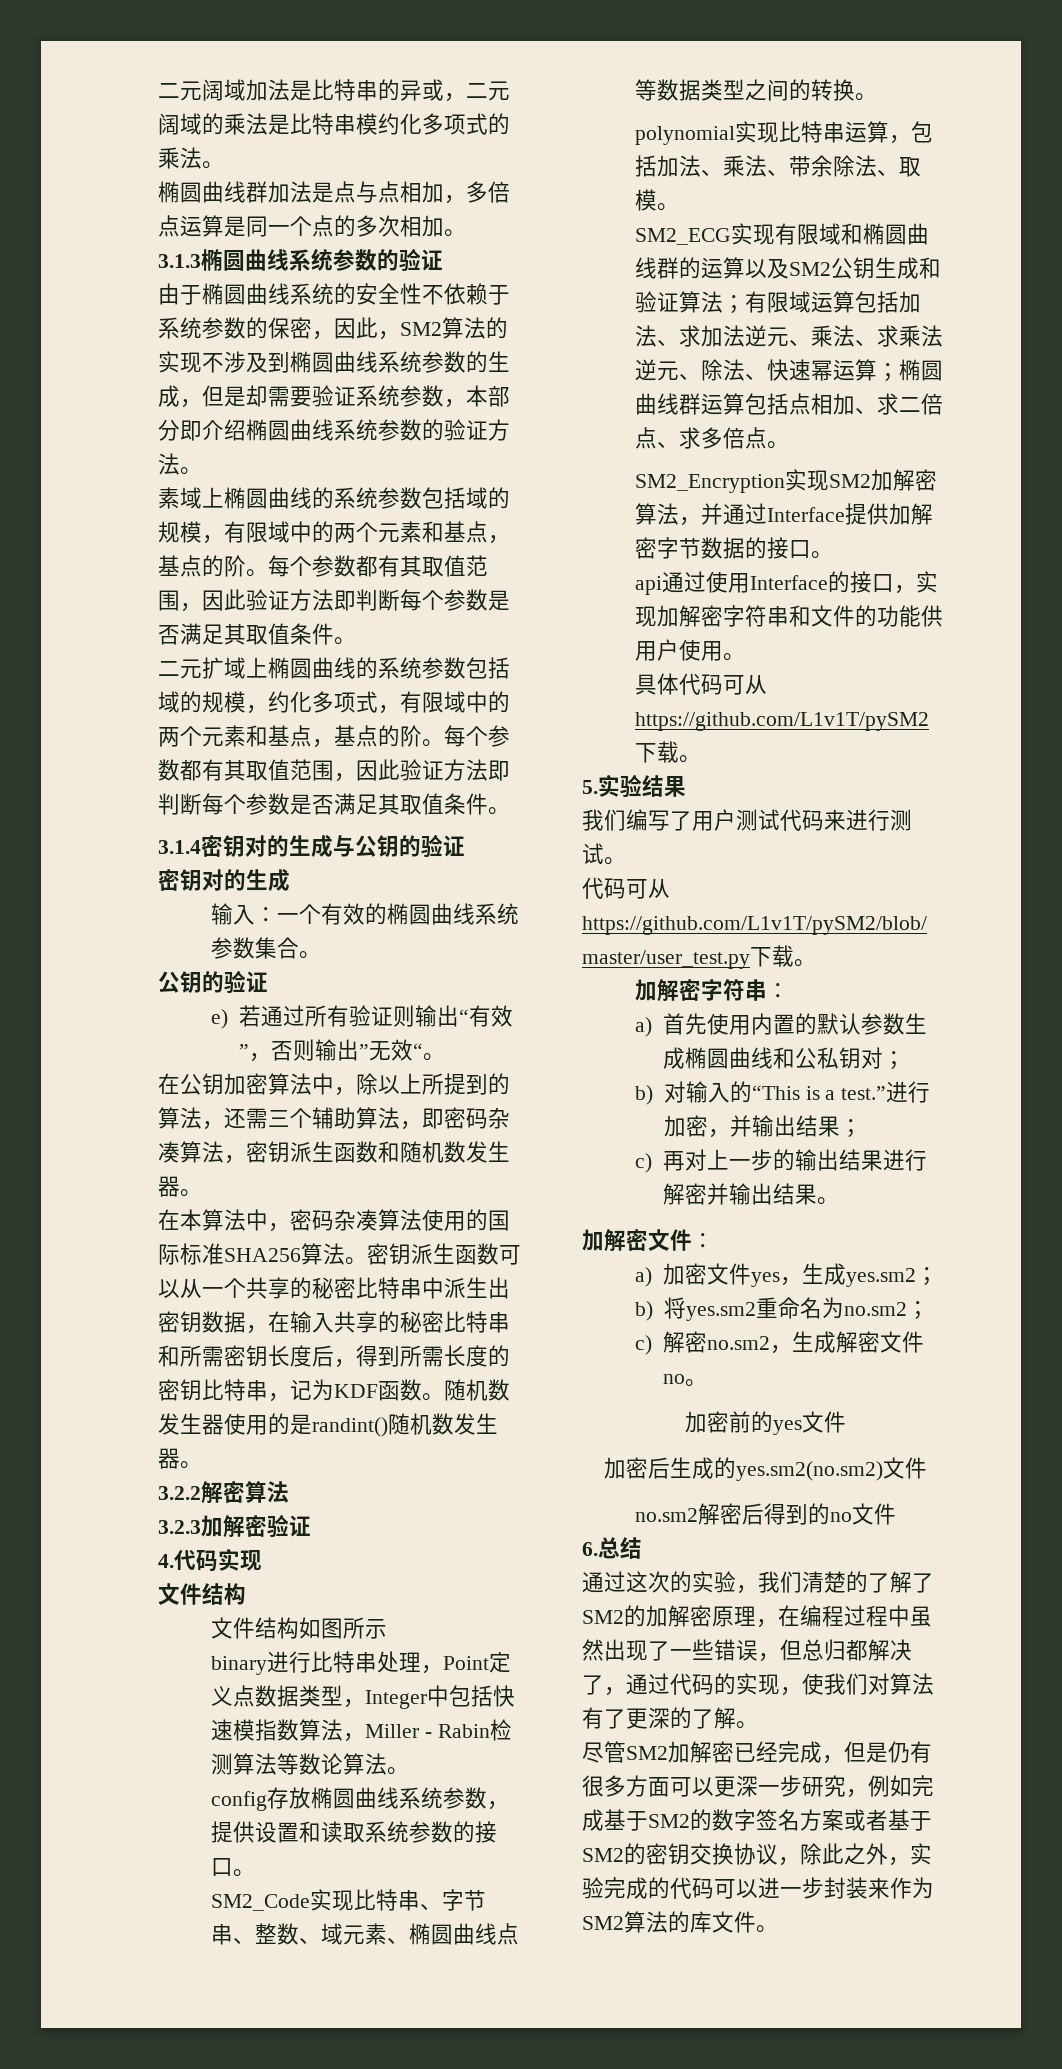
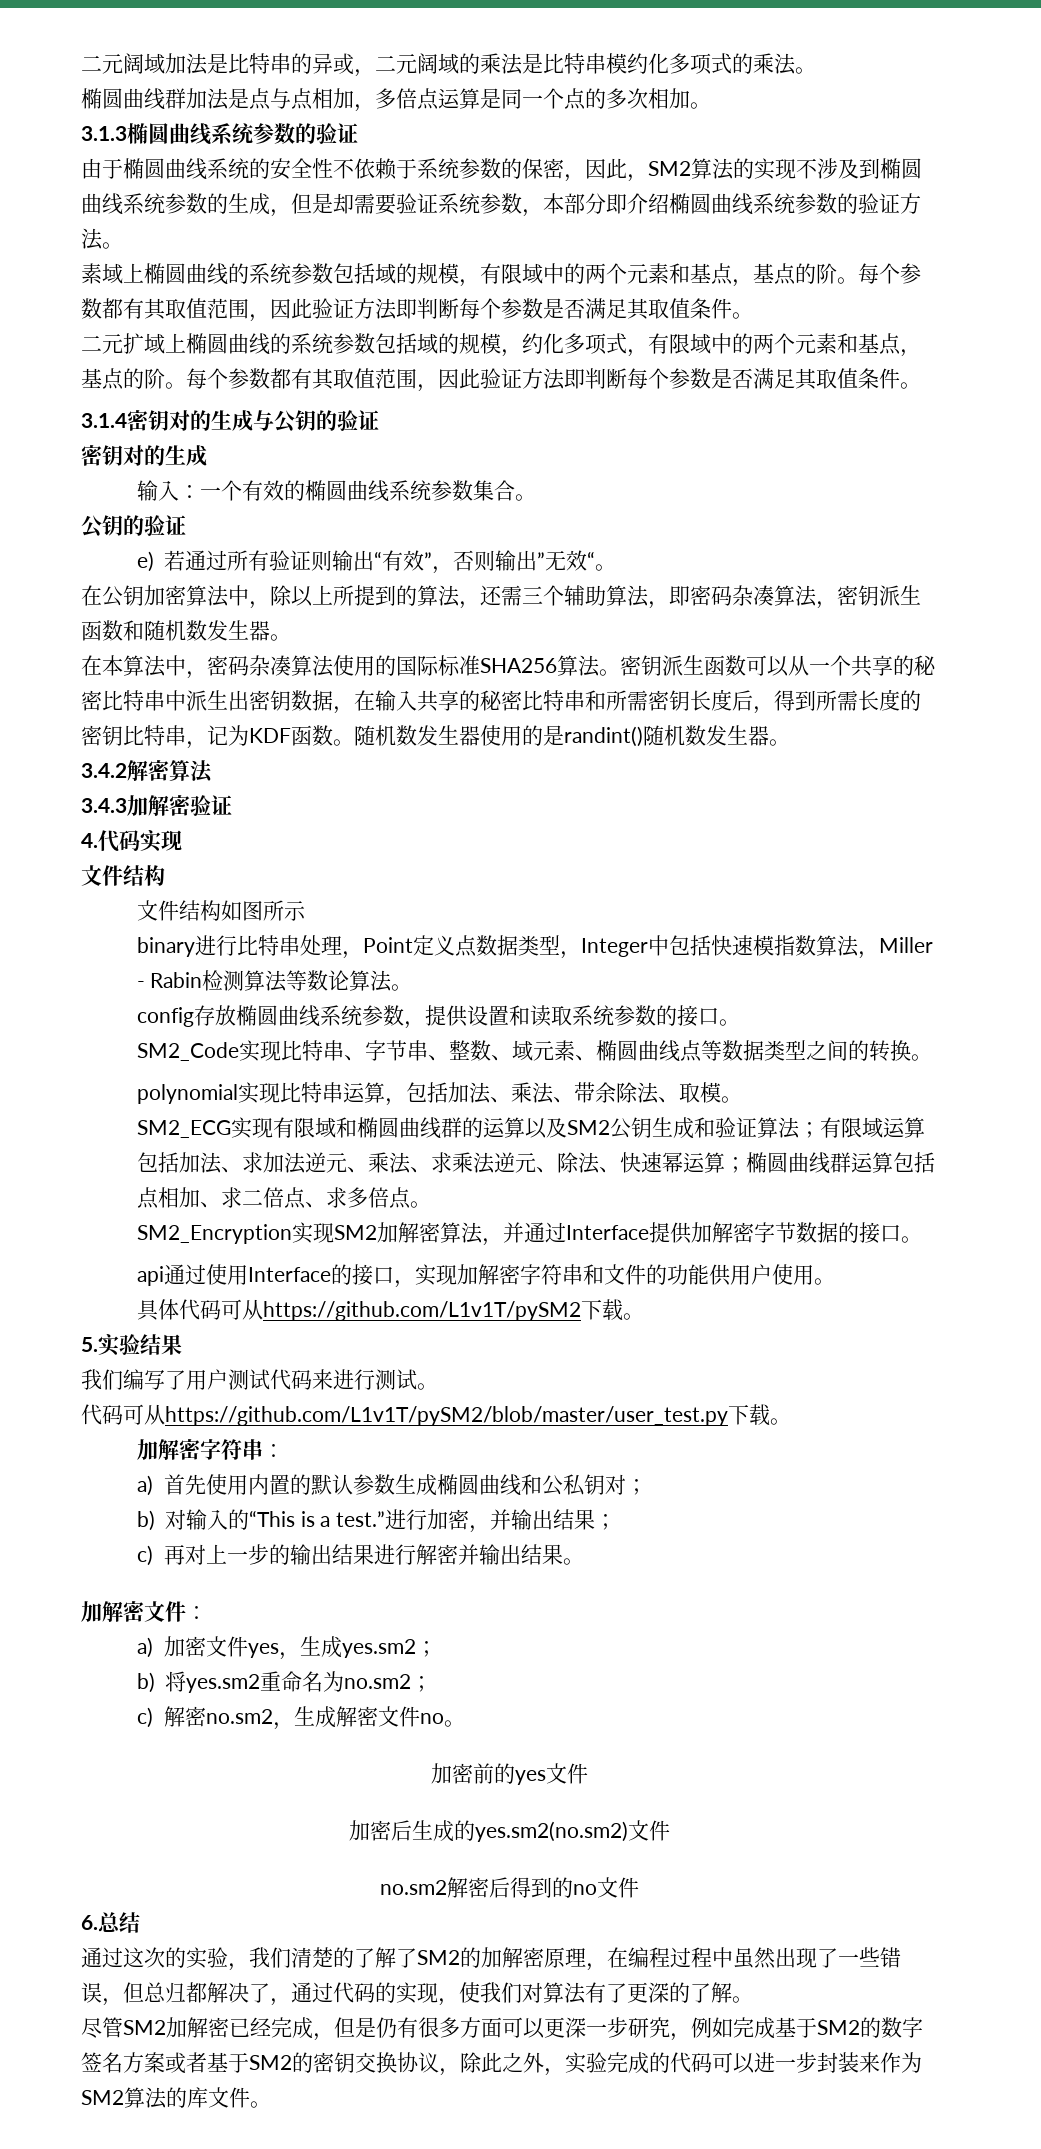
[158,1486,201,1500] 3.2.2 -> [81,763,127,778] 3.4.2
[158,1520,201,1534] 3.2.3 -> [81,798,127,813] 3.4.3

